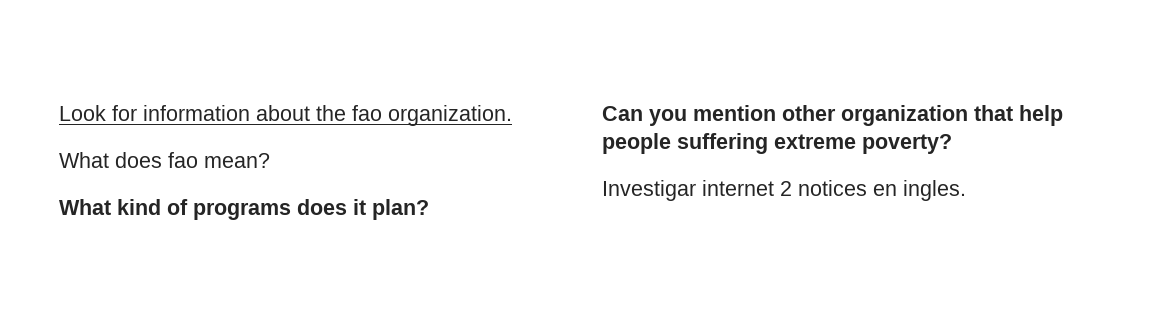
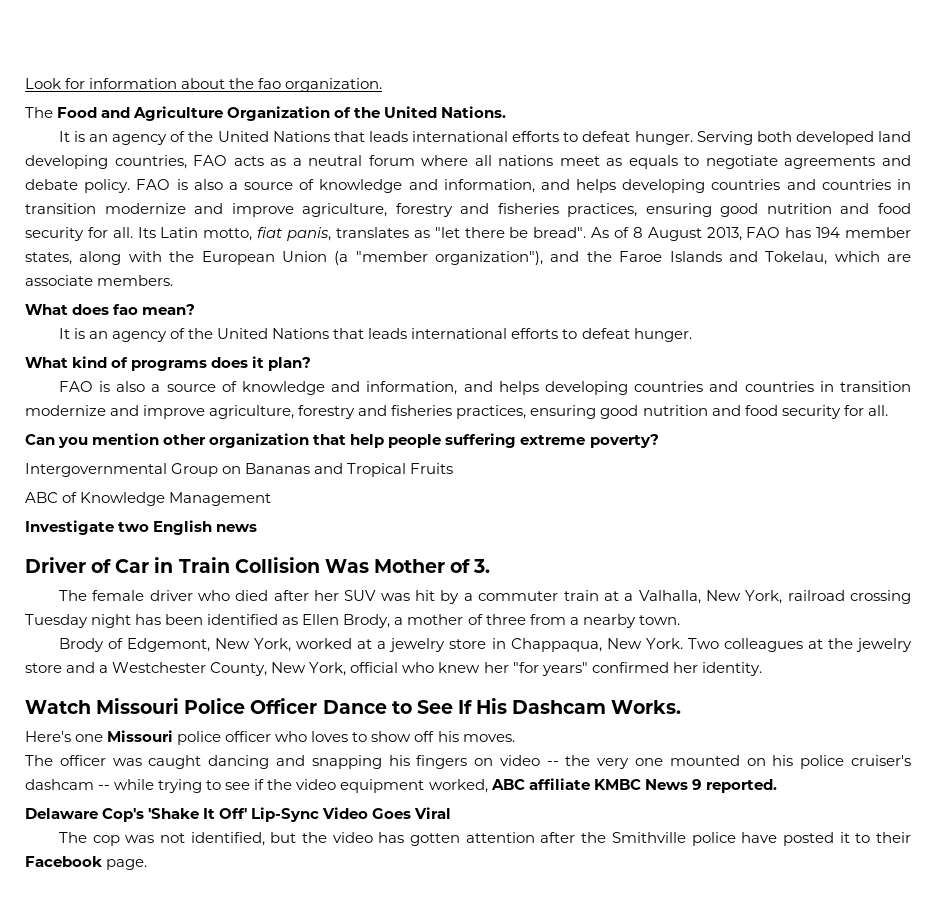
[59,152,270,168] What does fao mean? -> [25,106,507,121] [58,131,912,145] [25,155,911,169] [25,179,911,193] [25,203,912,217] [25,227,912,241] [25,251,911,265] [25,275,174,286] [25,304,196,315] [58,328,692,342] The Food and Agriculture Organization of the United Nations. // It is an agency of the United Nations that leads international efforts to defeat hunger. Serving both developed land developing countries, FAO acts as a neutral forum where all nations meet as equals to negotiate agreements and debate policy. FAO is also a source of knowledge and information, and helps developing countries and countries in transition modernize and improve agriculture, forestry and fisheries practices, ensuring good nutrition and food security for all. Its Latin motto, fiat panis, translates as "let there be bread". As of 8 August 2013, FAO has 194 member states, along with the European Union (a "member organization"), and the Faroe Islands and Tokelau, which are associate members. // What does fao mean? // It is an agency of the United Nations that leads international efforts to defeat hunger.
(429, 209) none -> [58,381,912,395] [25,405,888,419] // FAO is also a source of knowledge and information, and helps developing countries and countries in transition modernize and improve agriculture, forestry and fisheries practices, ensuring good nutrition and food security for all.
[602,180,966,201] Investigar internet 2 notices en ingles. -> [25,463,454,477] [25,492,272,506] [25,520,258,535] [25,557,491,573] [58,590,911,604] [25,614,680,628] [58,638,913,652] [25,662,762,676] [25,698,682,714] [25,730,515,745] [25,755,911,769] [25,778,777,793] [25,807,452,822] [58,832,912,846] [25,856,148,870] Intergovernmental Group on Bananas and Tropical Fruits // ABC of Knowledge Management // Investigate two English news // Driver of Car in Train Collision Was Mother of 3. // The female driver who died after her SUV was hit by a commuter train at a Valhalla, New York, railroad crossing Tuesday night has been identified as Ellen Brody, a mother of three from a nearby town. // Brody of Edgemont, New York, worked at a jewelry store in Chappaqua, New York. Two colleagues at the jewelry store and a Westchester County, New York, official who knew her "for years" confirmed her identity. // Watch Missouri Police Officer Dance to See If His Dashcam Works. // Here's one Missouri police officer who loves to show off his moves. // The officer was caught dancing and snapping his fingers on video -- the very one mounted on his police cruiser's dashcam -- while trying to see if the video equipment worked, ABC affiliate KMBC News 9 reported. // Delaware Cop's 'Shake It Off' Lip-Sync Video Goes Viral // The cop was not identified, but the video has gotten attention after the Smithville police have posted it to their Facebook page.

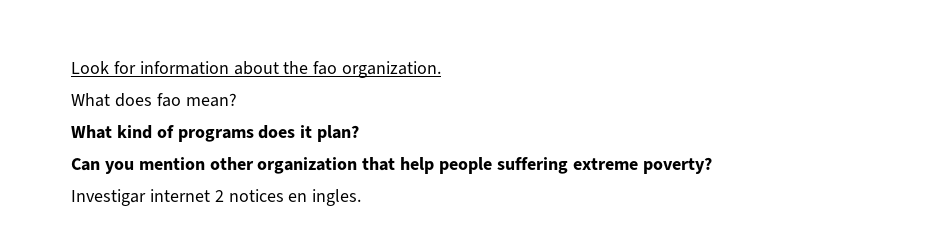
[25,106,507,121] [58,131,912,145] [25,155,911,169] [25,179,911,193] [25,203,912,217] [25,227,912,241] [25,251,911,265] [25,275,174,286] [25,304,196,315] [58,328,692,342] The Food and Agriculture Organization of the United Nations. // It is an agency of the United Nations that leads international efforts to defeat hunger. Serving both developed land developing countries, FAO acts as a neutral forum where all nations meet as equals to negotiate agreements and debate policy. FAO is also a source of knowledge and information, and helps developing countries and countries in transition modernize and improve agriculture, forestry and fisheries practices, ensuring good nutrition and food security for all. Its Latin motto, fiat panis, translates as "let there be bread". As of 8 August 2013, FAO has 194 member states, along with the European Union (a "member organization"), and the Faroe Islands and Tokelau, which are associate members. // What does fao mean? // It is an agency of the United Nations that leads international efforts to defeat hunger. -> [71,93,237,107] What does fao mean?
[58,381,912,395] [25,405,888,419] // FAO is also a source of knowledge and information, and helps developing countries and countries in transition modernize and improve agriculture, forestry and fisheries practices, ensuring good nutrition and food security for all. -> (360, 133) none
[25,463,454,477] [25,492,272,506] [25,520,258,535] [25,557,491,573] [58,590,911,604] [25,614,680,628] [58,638,913,652] [25,662,762,676] [25,698,682,714] [25,730,515,745] [25,755,911,769] [25,778,777,793] [25,807,452,822] [58,832,912,846] [25,856,148,870] Intergovernmental Group on Bananas and Tropical Fruits // ABC of Knowledge Management // Investigate two English news // Driver of Car in Train Collision Was Mother of 3. // The female driver who died after her SUV was hit by a commuter train at a Valhalla, New York, railroad crossing Tuesday night has been identified as Ellen Brody, a mother of three from a nearby town. // Brody of Edgemont, New York, worked at a jewelry store in Chappaqua, New York. Two colleagues at the jewelry store and a Westchester County, New York, official who knew her "for years" confirmed her identity. // Watch Missouri Police Officer Dance to See If His Dashcam Works. // Here's one Missouri police officer who loves to show off his moves. // The officer was caught dancing and snapping his fingers on video -- the very one mounted on his police cruiser's dashcam -- while trying to see if the video equipment worked, ABC affiliate KMBC News 9 reported. // Delaware Cop's 'Shake It Off' Lip-Sync Video Goes Viral // The cop was not identified, but the video has gotten attention after the Smithville police have posted it to their Facebook page. -> [71,189,362,206] Investigar internet 2 notices en ingles.

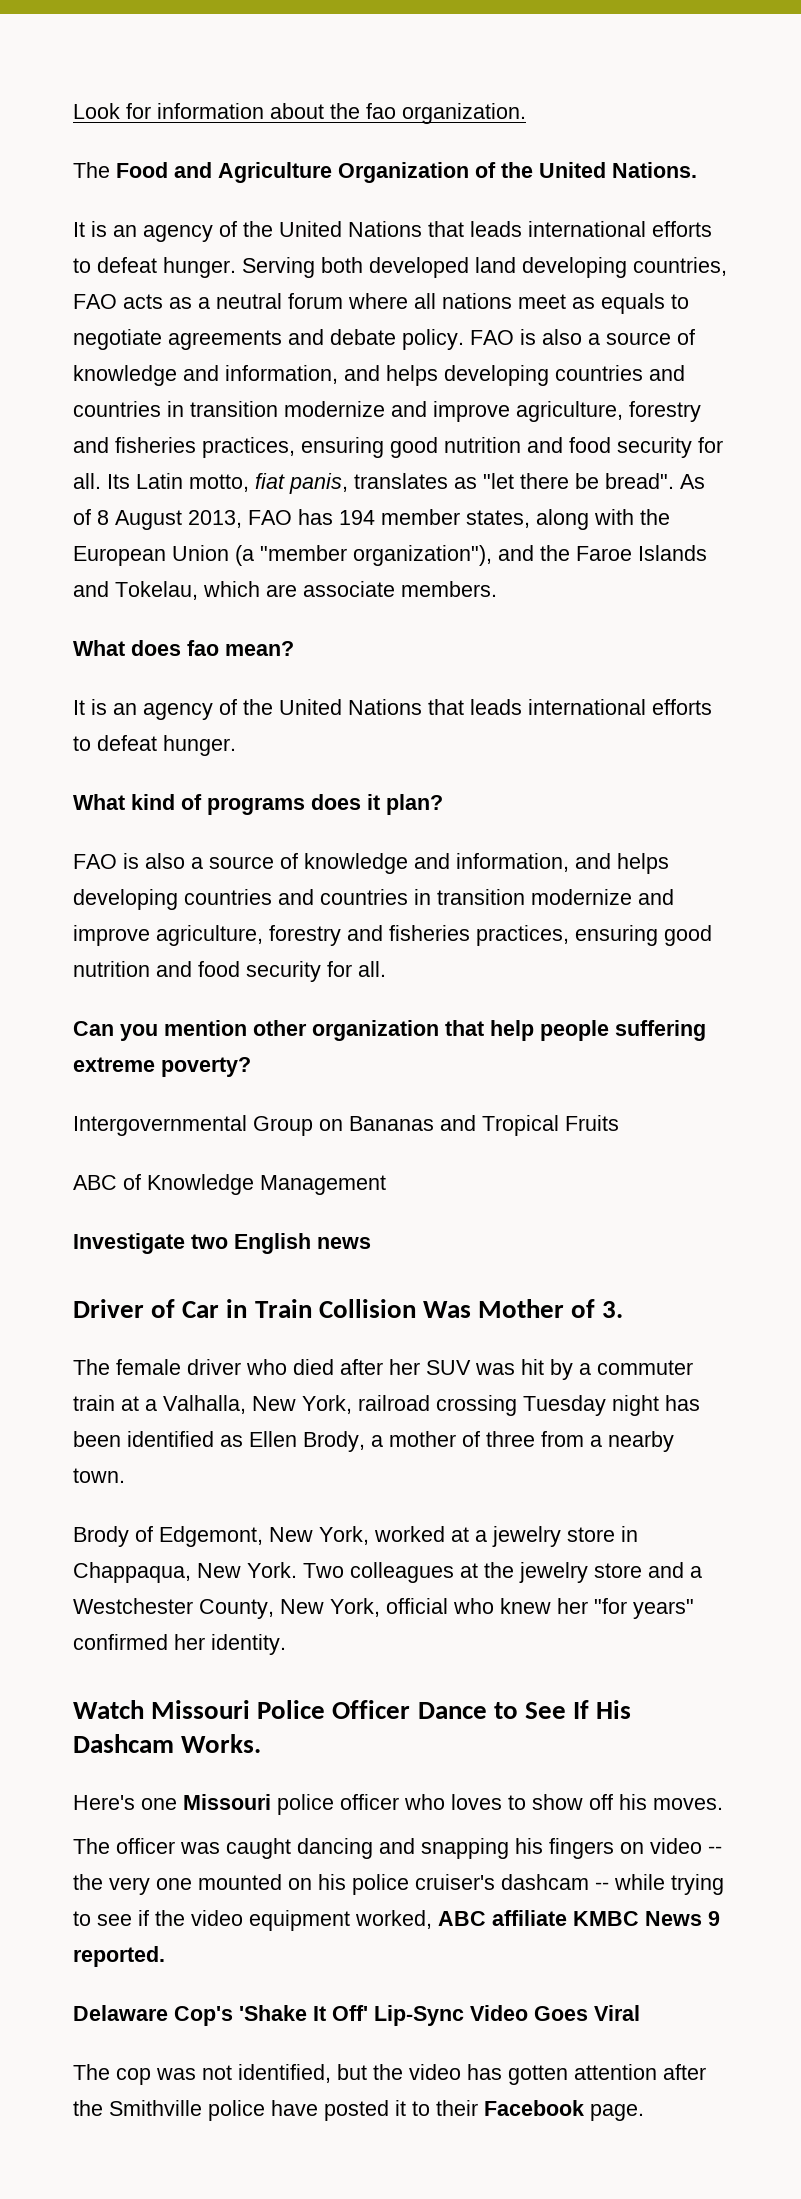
[71,93,237,107] What does fao mean? -> [73,162,697,183] [73,221,712,242] [73,257,727,278] [73,293,689,314] [73,329,695,350] [73,365,685,386] [73,401,701,422] [73,437,723,458] [73,473,705,494] [73,509,670,530] [73,545,707,566] [73,581,497,600] [73,640,294,656] [73,699,712,720] [73,735,236,756] The Food and Agriculture Organization of the United Nations. // It is an agency of the United Nations that leads international efforts to defeat hunger. Serving both developed land developing countries, FAO acts as a neutral forum where all nations meet as equals to negotiate agreements and debate policy. FAO is also a source of knowledge and information, and helps developing countries and countries in transition modernize and improve agriculture, forestry and fisheries practices, ensuring good nutrition and food security for all. Its Latin motto, fiat panis, translates as "let there be bread". As of 8 August 2013, FAO has 194 member states, along with the European Union (a "member organization"), and the Faroe Islands and Tokelau, which are associate members. // What does fao mean? // It is an agency of the United Nations that leads international efforts to defeat hunger.
(360, 133) none -> [73,853,669,874] [73,889,674,910] [73,925,712,946] [73,961,386,982] // FAO is also a source of knowledge and information, and helps developing countries and countries in transition modernize and improve agriculture, forestry and fisheries practices, ensuring good nutrition and food security for all.
[71,189,362,206] Investigar internet 2 notices en ingles. -> [73,1115,619,1136] [73,1174,386,1195] [73,1233,371,1254] [73,1299,624,1318] [73,1359,693,1380] [73,1395,700,1416] [73,1431,674,1452] [73,1468,125,1483] [73,1526,638,1547] [73,1562,702,1583] [73,1598,694,1619] [73,1634,286,1655] [73,1700,632,1719] [73,1734,262,1753] [73,1794,723,1815] [73,1838,722,1859] [73,1874,724,1895] [73,1910,720,1931] [73,1946,165,1967] [73,2005,640,2026] [73,2064,706,2085] [73,2100,644,2121] Intergovernmental Group on Bananas and Tropical Fruits // ABC of Knowledge Management // Investigate two English news // Driver of Car in Train Collision Was Mother of 3. // The female driver who died after her SUV was hit by a commuter train at a Valhalla, New York, railroad crossing Tuesday night has been identified as Ellen Brody, a mother of three from a nearby town. // Brody of Edgemont, New York, worked at a jewelry store in Chappaqua, New York. Two colleagues at the jewelry store and a Westchester County, New York, official who knew her "for years" confirmed her identity. // Watch Missouri Police Officer Dance to See If His Dashcam Works. // Here's one Missouri police officer who loves to show off his moves. // The officer was caught dancing and snapping his fingers on video -- the very one mounted on his police cruiser's dashcam -- while trying to see if the video equipment worked, ABC affiliate KMBC News 9 reported. // Delaware Cop's 'Shake It Off' Lip-Sync Video Goes Viral // The cop was not identified, but the video has gotten attention after the Smithville police have posted it to their Facebook page.

